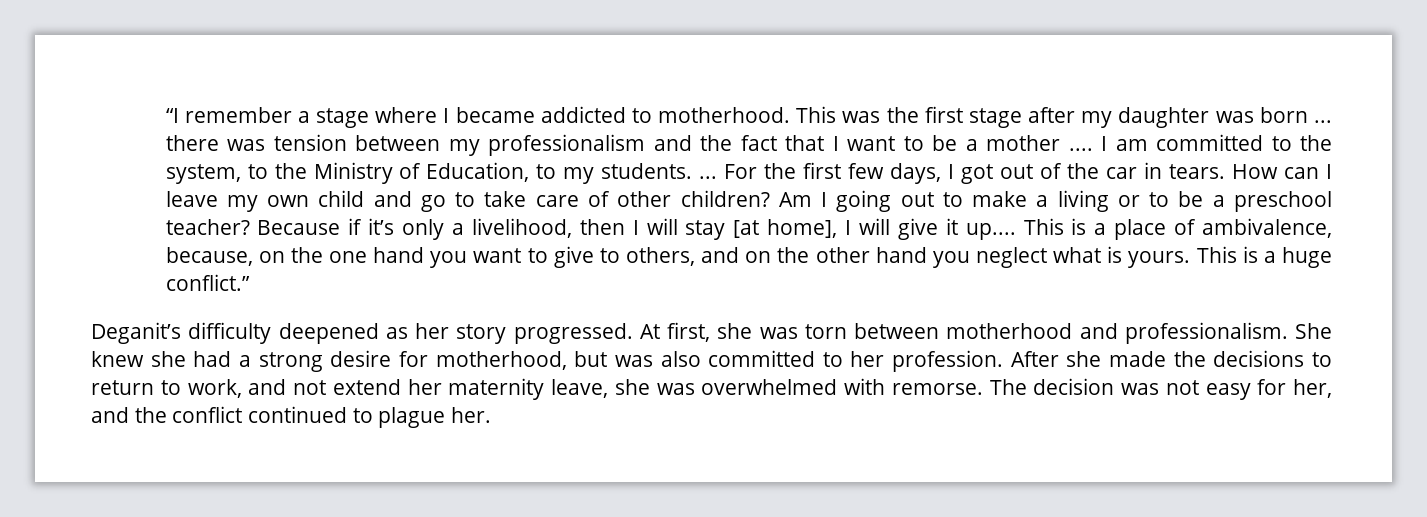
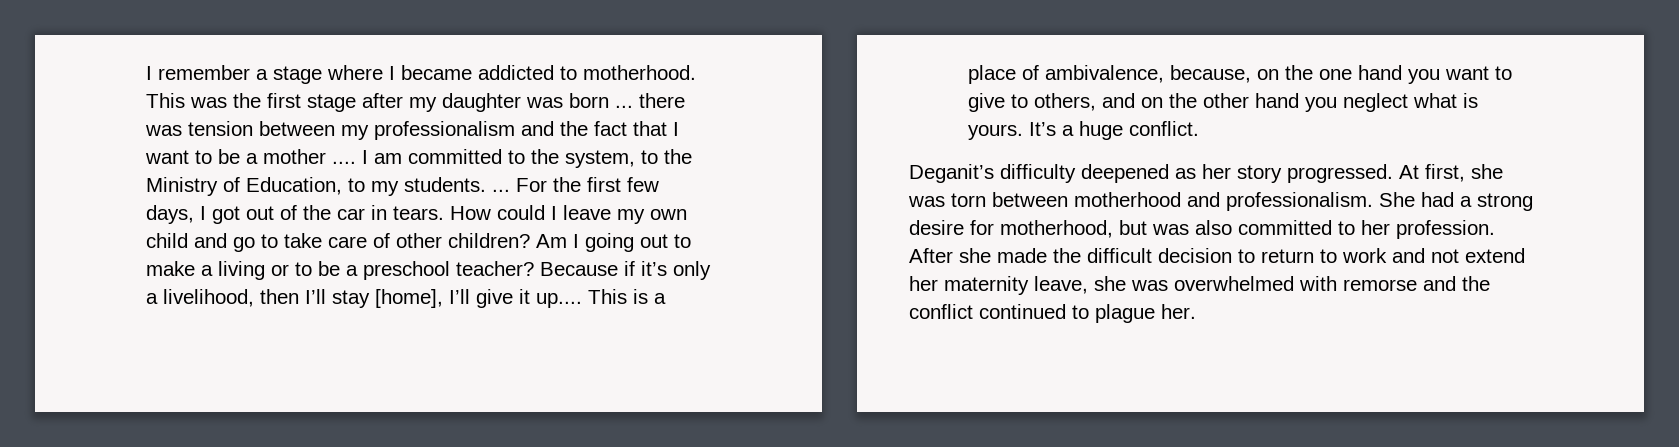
[165,108,179,123] “I -> [146,66,153,80] I
[1284,167,1320,179] can -> [497,205,546,220] could
[632,218,891,240] I will stay [at home], I will -> [305,289,471,308] I’ll stay [home], I’ll
[1196,246,1258,263] This is -> [1029,122,1057,136] It’s
[165,274,250,291] conflict.” -> [1129,121,1200,136] conflict.
[91,351,186,367] knew she -> (1415, 199) none
[1213,350,1305,367] decisions -> [1087,248,1232,263] difficult decision
[187,379,242,398] work, -> [1342,248,1387,263] work
[891,378,1332,400] remorse. The decision was not easy for her, -> [1343,279,1417,291] remorse

